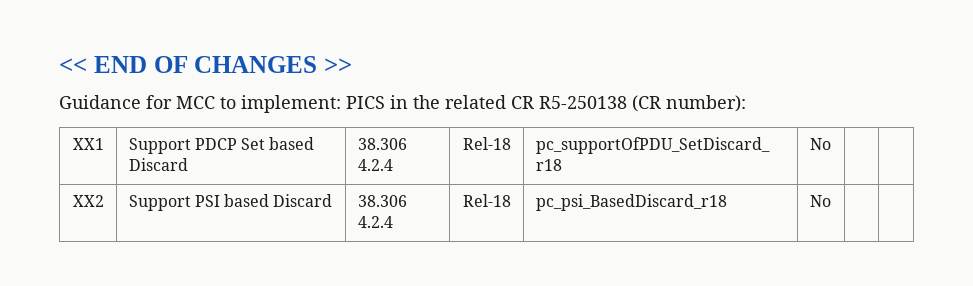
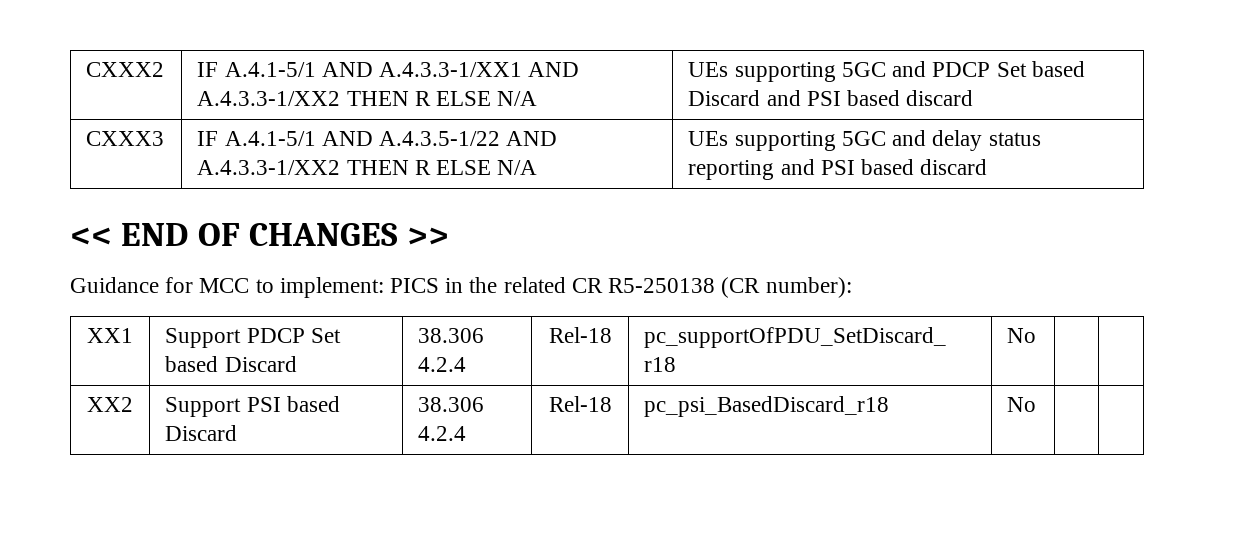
(59, 65) none -> [86,62,165,77] [197,62,580,77] [197,91,538,106] [688,61,1085,82] [688,90,974,106] [86,131,165,146] [197,131,558,146] [197,160,538,175] [688,130,1041,151] [688,159,988,180] CXXX2 | IF A.4.1-5/1 AND A.4.3.3-1/XX1 AND A.4.3.3-1/XX2 THEN R ELSE N/A | UEs supporting 5GC and PDCP Set based Discard and PSI based discard // CXXX3 | IF A.4.1-5/1 AND A.4.3.5-1/22 AND A.4.3.3-1/XX2 THEN R ELSE N/A | UEs supporting 5GC and delay status reporting and PSI based discard //

